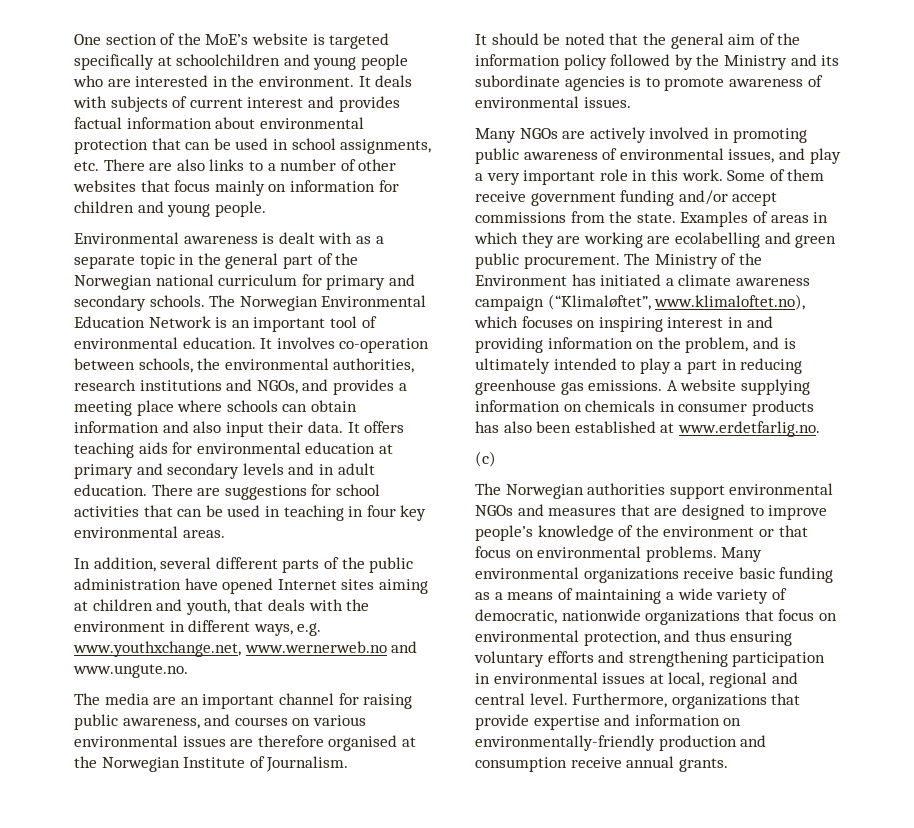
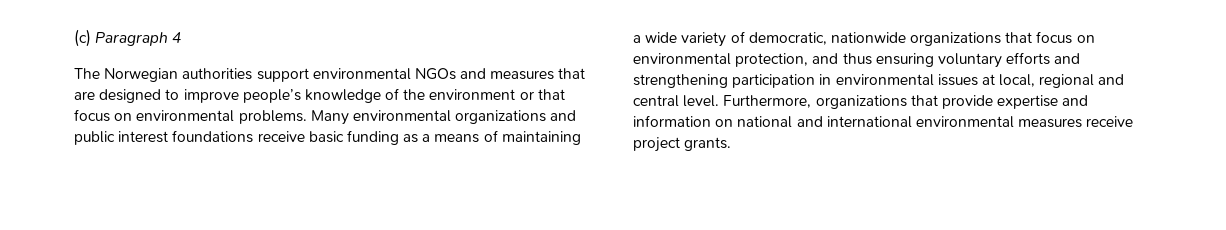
[74,33,390,49] [74,54,408,70] [73,75,413,87] [73,96,400,112] [74,117,364,129] [74,138,432,154] [74,159,397,171] [73,180,399,196] [74,201,266,217] [74,232,384,244] [74,253,359,269] [74,274,415,290] [74,295,427,311] [74,316,377,332] [74,337,430,353] [74,358,415,373] [74,379,407,395] [74,400,357,416] [74,421,405,437] [74,442,393,458] [74,463,375,479] [74,484,380,500] [74,505,427,521] [74,526,225,538] [74,557,414,573] [74,578,428,594] [74,599,370,615] [74,620,322,636] [73,641,418,657] [73,664,188,678] [74,693,413,709] [74,714,366,730] [74,735,416,751] [74,756,349,772] [475,33,801,49] [475,54,840,70] [475,75,823,91] [475,96,631,108] [475,127,807,143] [475,148,841,164] [475,169,825,185] [475,190,778,206] [475,211,829,227] [474,232,837,248] [475,253,762,269] [475,274,810,286] [475,294,806,311] [474,316,773,332] [475,337,796,353] [475,358,803,374] [475,379,810,395] [475,400,814,416] [475,421,820,437] One section of the MoE’s website is targeted specifically at schoolchildren and young people who are interested in the environment. It deals with subjects of current interest and provides factual information about environmental protection that can be used in school assignments, etc. There are also links to a number of other websites that focus mainly on information for children and young people. // Environmental awareness is dealt with as a separate topic in the general part of the Norwegian national curriculum for primary and secondary schools. The Norwegian Environmental Education Network is an important tool of environmental education. It involves co-operation between schools, the environmental authorities, research institutions and NGOs, and provides a meeting place where schools can obtain information and also input their data. It offers teaching aids for environmental education at primary and secondary levels and in adult education. There are suggestions for school activities that can be used in teaching in four key environmental areas. // In addition, several different parts of the public administration have opened Internet sites aiming at children and youth, that deals with the environment in different ways, e.g. www.youthxchange.net, www.wernerweb.no and www.ungute.no. // The media are an important channel for raising public awareness, and courses on various environmental issues are therefore organised at the Norwegian Institute of Journalism. // It should be noted that the general aim of the information policy followed by the Ministry and its subordinate agencies is to promote awareness of environmental issues. // Many NGOs are actively involved in promoting public awareness of environmental issues, and play a very important role in this work. Some of them receive government funding and/or accept commissions from the state. Examples of areas in which they are working are ecolabelling and green public procurement. The Ministry of the Environment has initiated a climate awareness campaign (“Klimaløftet”, www.klimaloftet.no), which focuses on inspiring interest in and providing information on the problem, and is ultimately intended to play a part in reducing greenhouse gas emissions. A website supplying information on chemicals in consumer products has also been established at www.erdetfarlig.no. // -> (74, 38) none
(496, 459) none -> [95,32,182,46] Paragraph 4
(679, 575) none -> [550,110,577,121] [74,130,254,145] and public interest foundations
[475,735,767,751] [475,756,675,772] environmentally-friendly production and consumption receive annual -> [737,116,1134,128] [633,137,680,152] national and international environmental measures receive project

